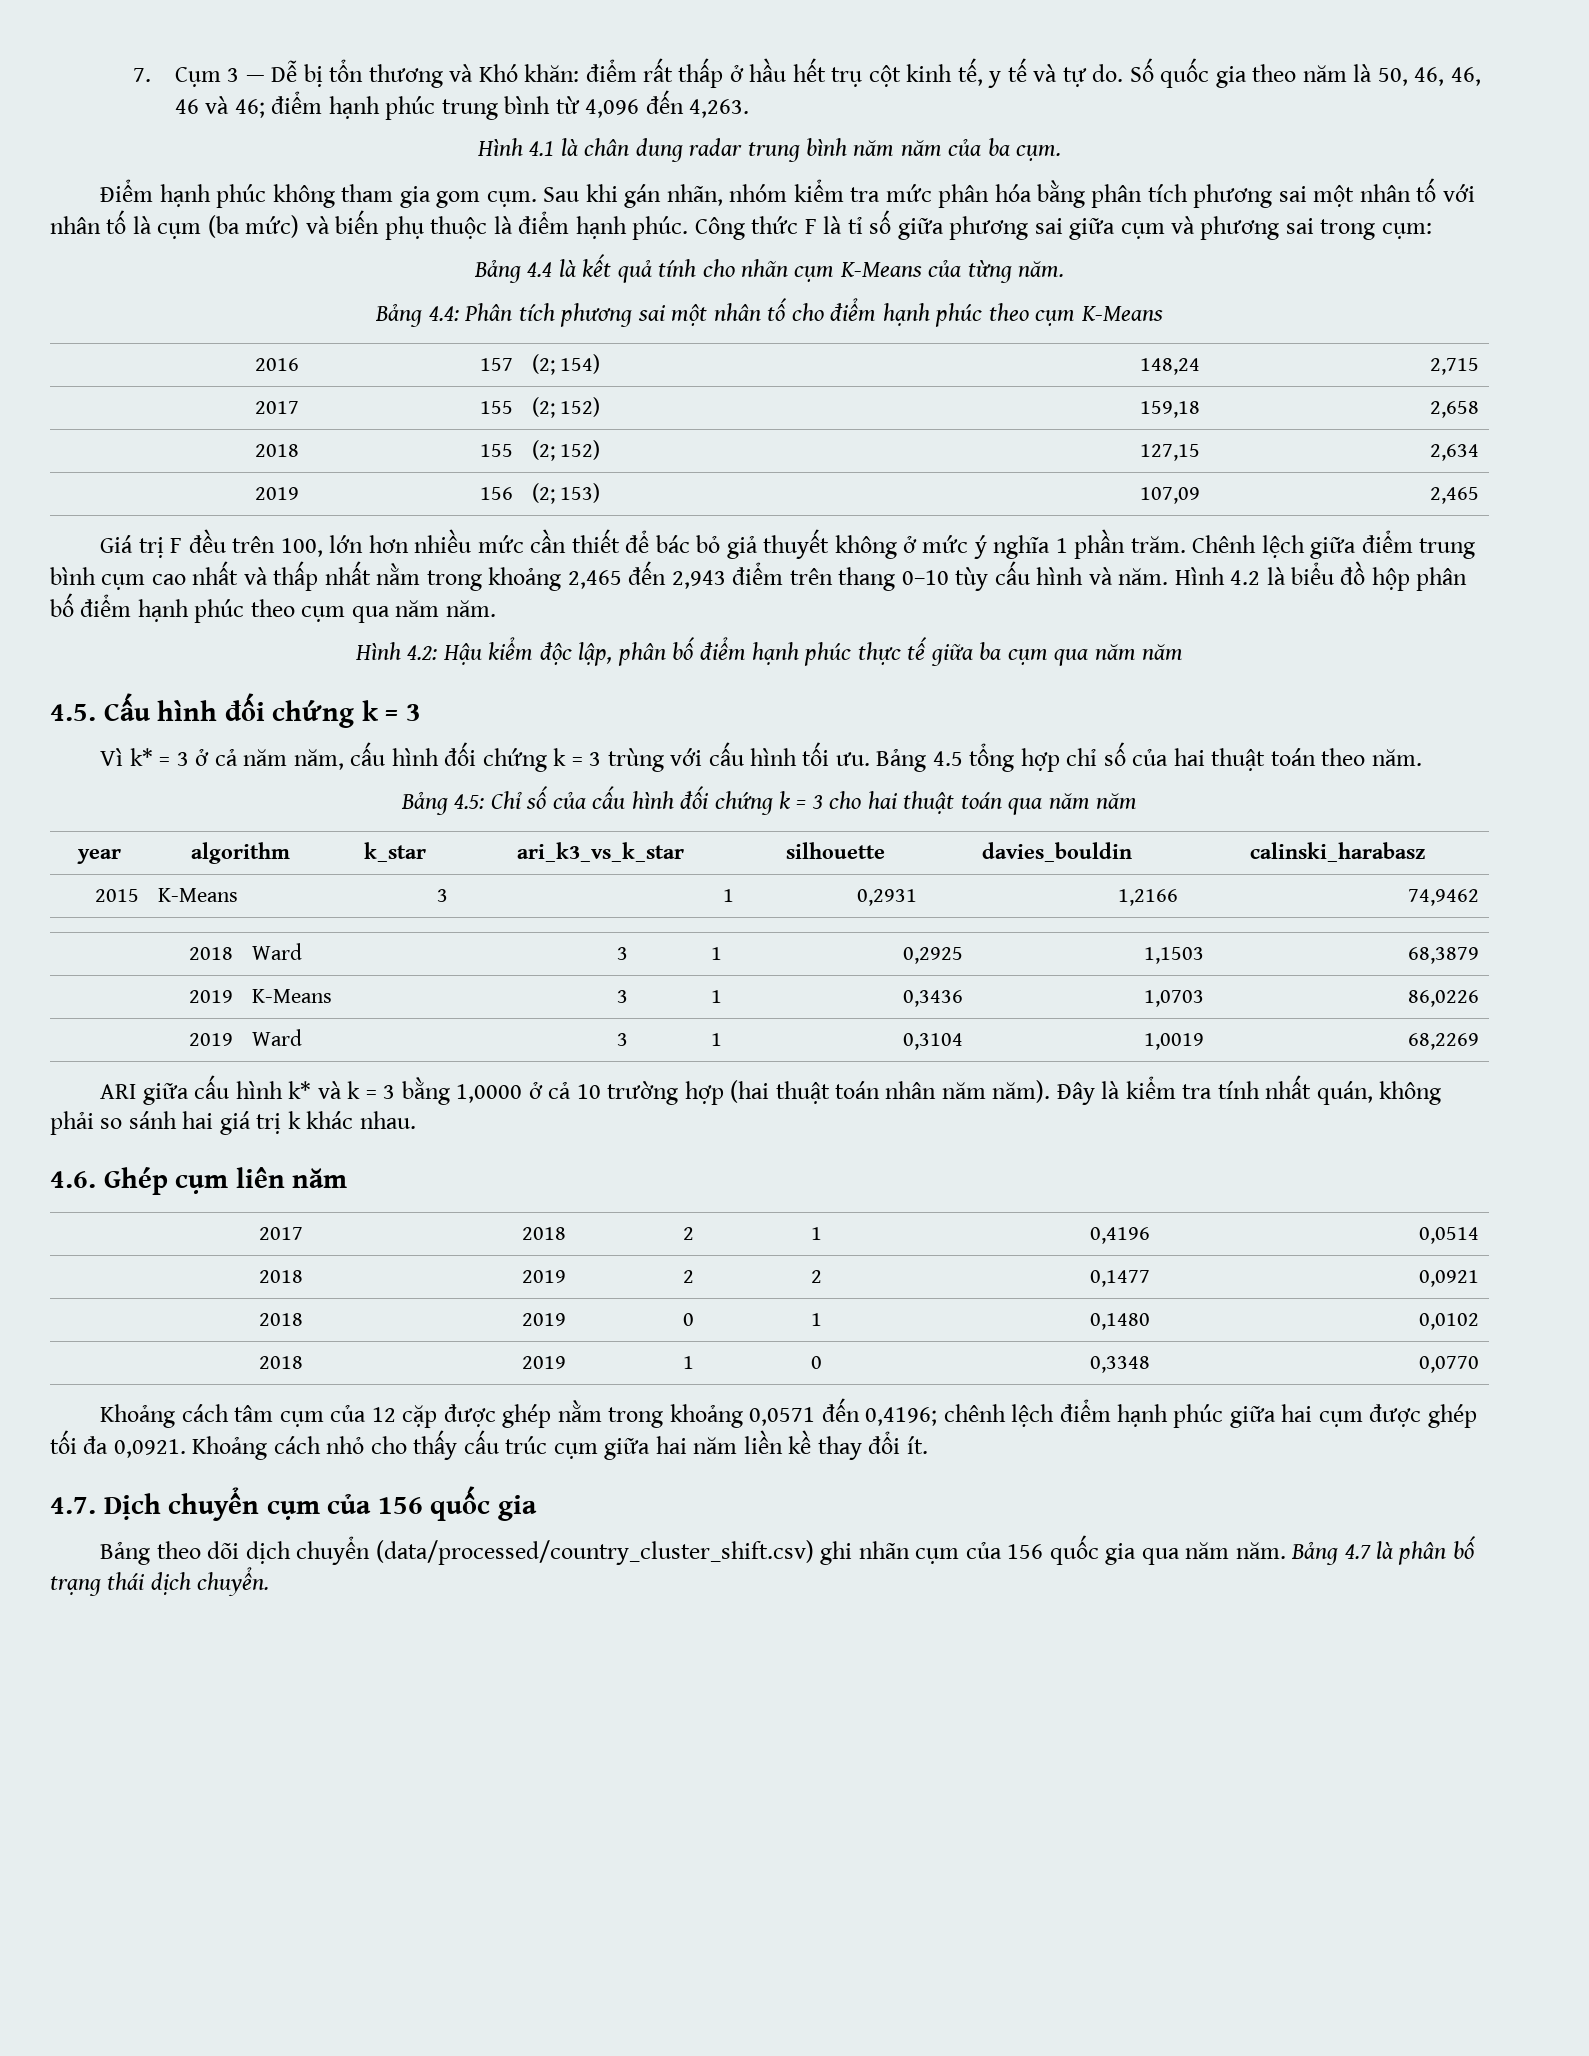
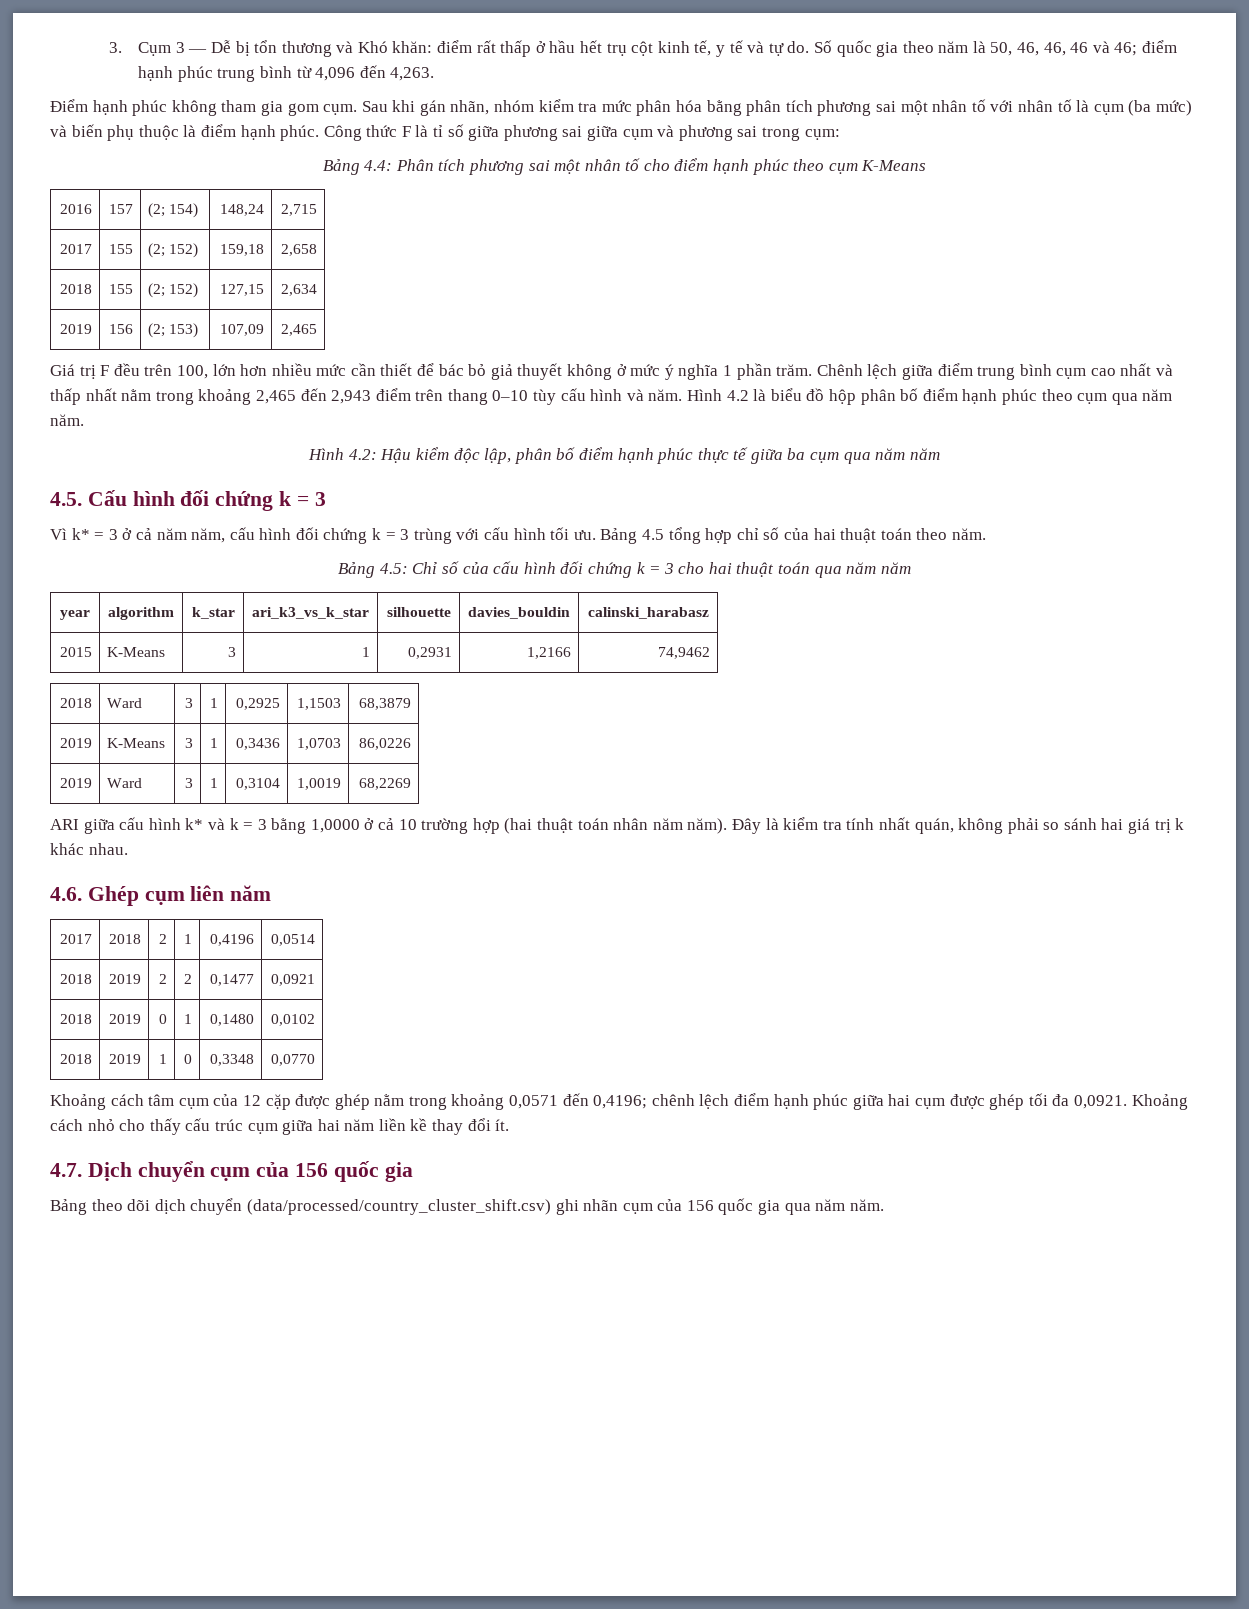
[133,68,152,82] 7. -> [108,42,122,53] 3.
[476,138,1062,162] // Hình 4.1 là chân dung radar trung bình năm năm của ba cụm. -> (435, 74) none
[473,254,1065,283] // Bảng 4.4 là kết quả tính cho nhãn cụm K-Means của từng năm. -> (840, 134) none
[1291,1536,1475,1565] [50,1567,270,1596] Bảng 4.7 là phân bố trạng thái dịch chuyển. -> (884, 1205) none

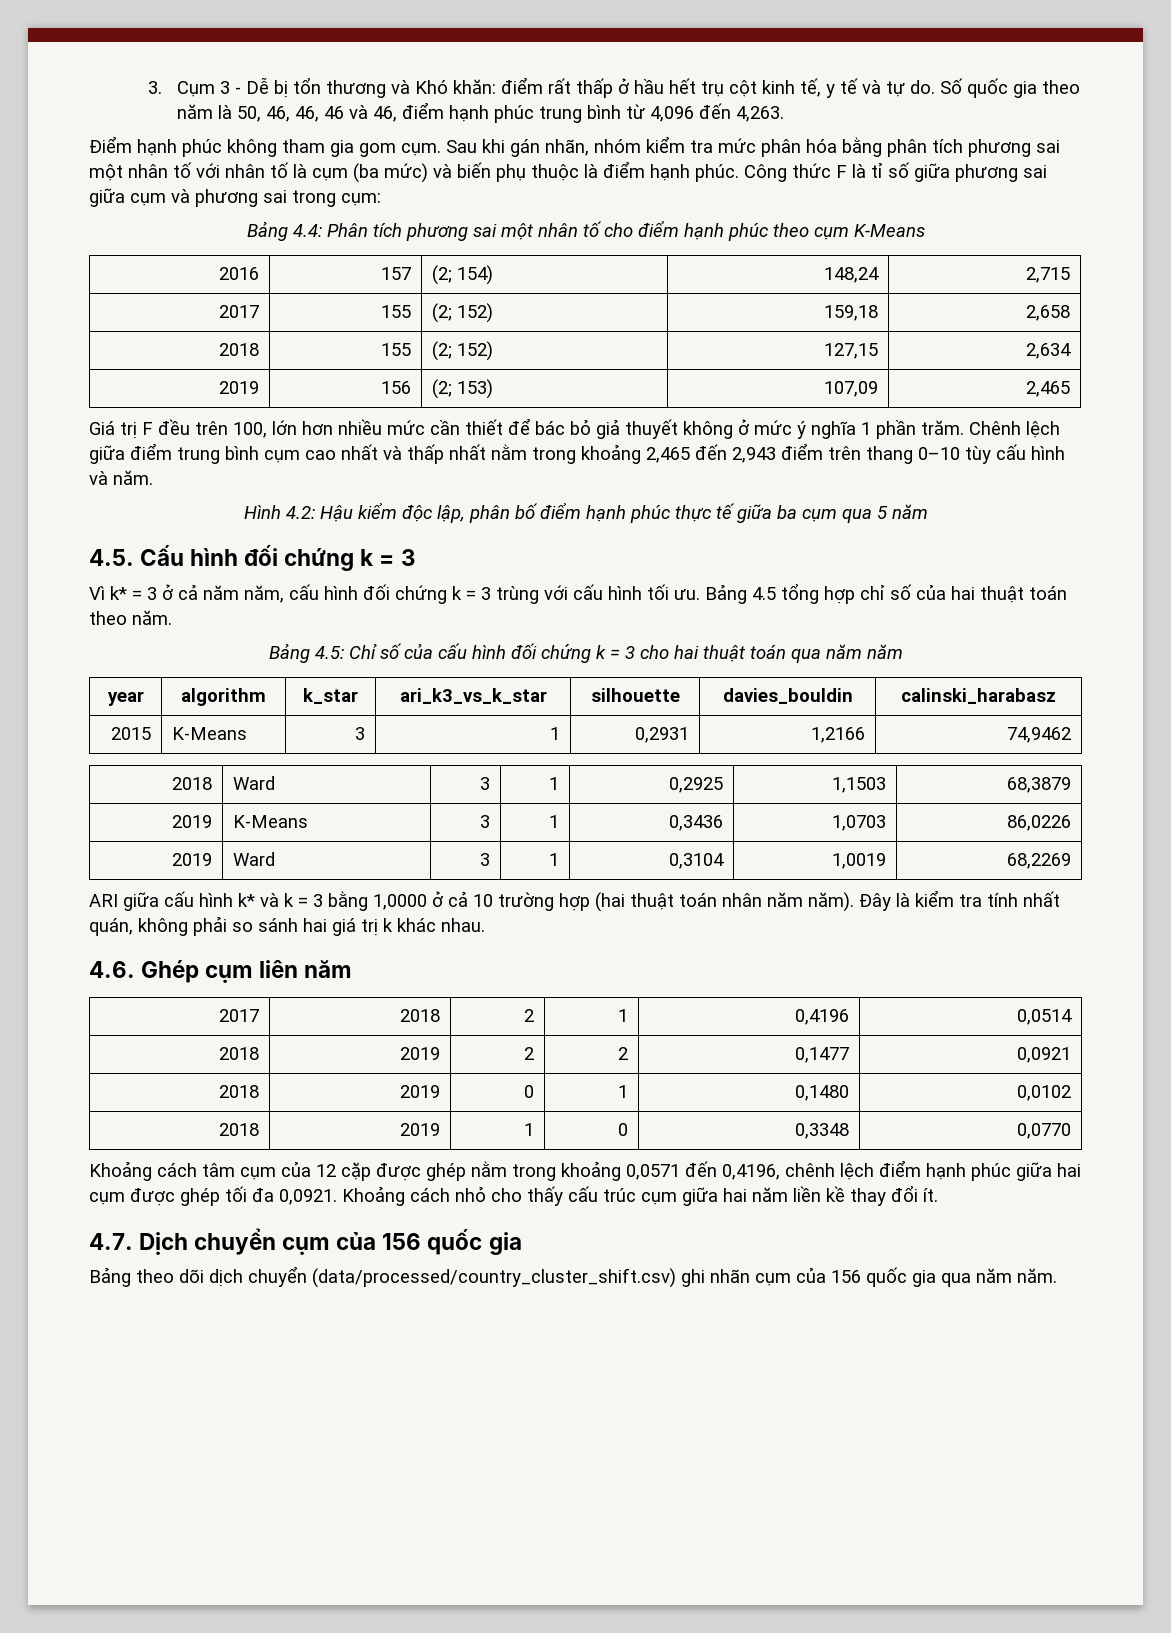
[188,49,208,53] — -> [235,87,242,94] -
[1114,42,1138,56] 46; -> [373,106,398,122] 46,
[687,388,1173,405] [50,414,84,426] Hình 4.2 là biểu đồ hộp phân bố điểm hạnh phúc theo cụm qua năm năm. -> (153, 477) none
[875,448,906,460] năm -> [876,506,888,519] 5
[593,1095,648,1109] 0,4196; -> [722,1164,780,1180] 0,4196,

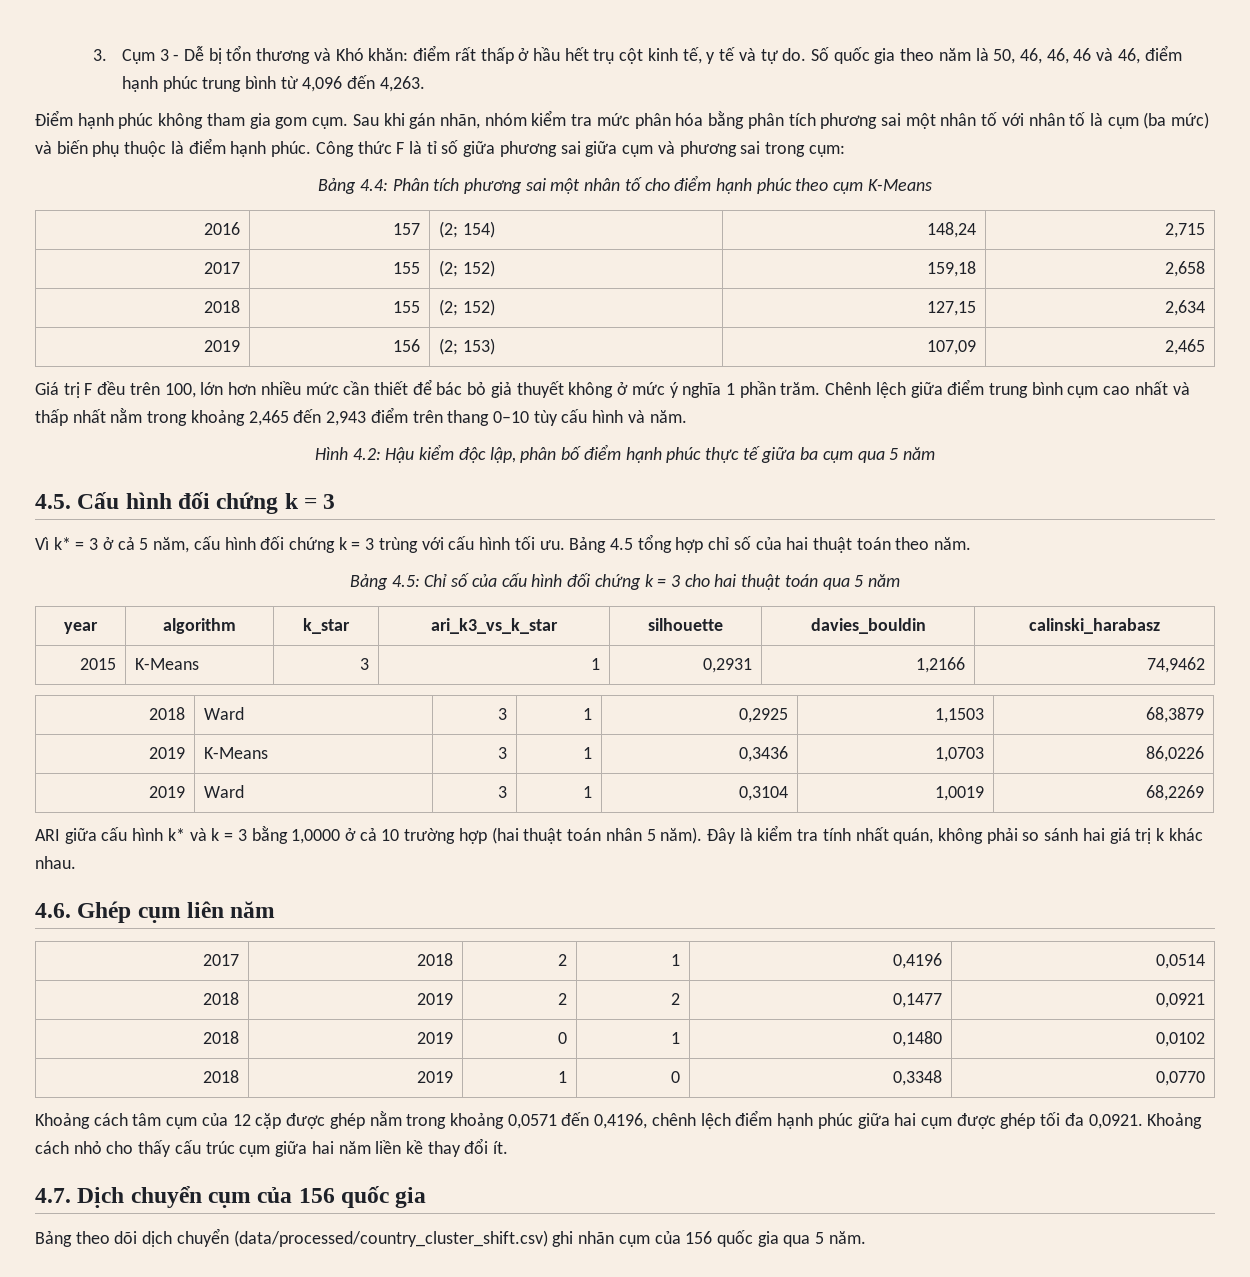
[203,585,239,600] năm -> [139,538,149,550] 5
[825,644,862,659] năm -> [854,575,864,587] 5
[767,892,803,907] năm -> [646,829,656,841] 5
[976,1268,1012,1283] năm -> [815,1232,825,1244] 5

